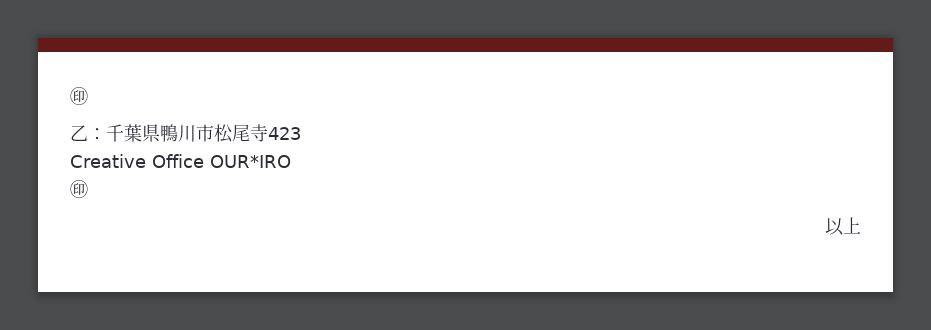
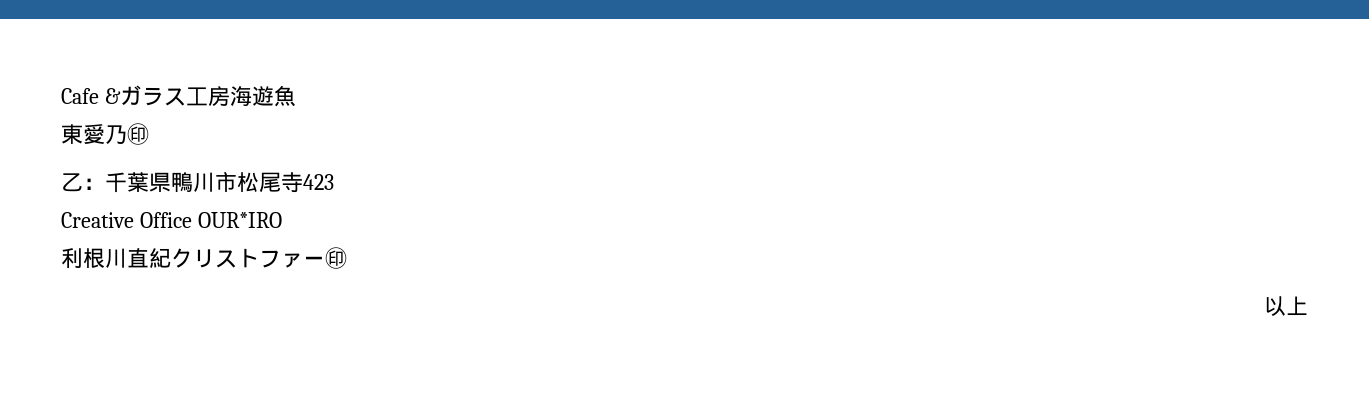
(70, 96) none -> [61,85,296,107] [61,124,127,144] Cafe &ガラス工房海遊魚 // 東愛乃
(291, 161) none -> [61,248,325,268] 利根川直紀クリストファー

